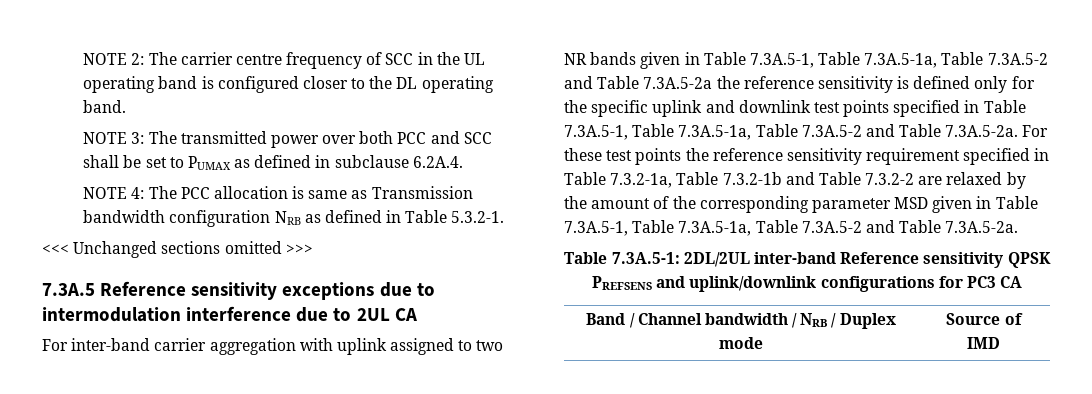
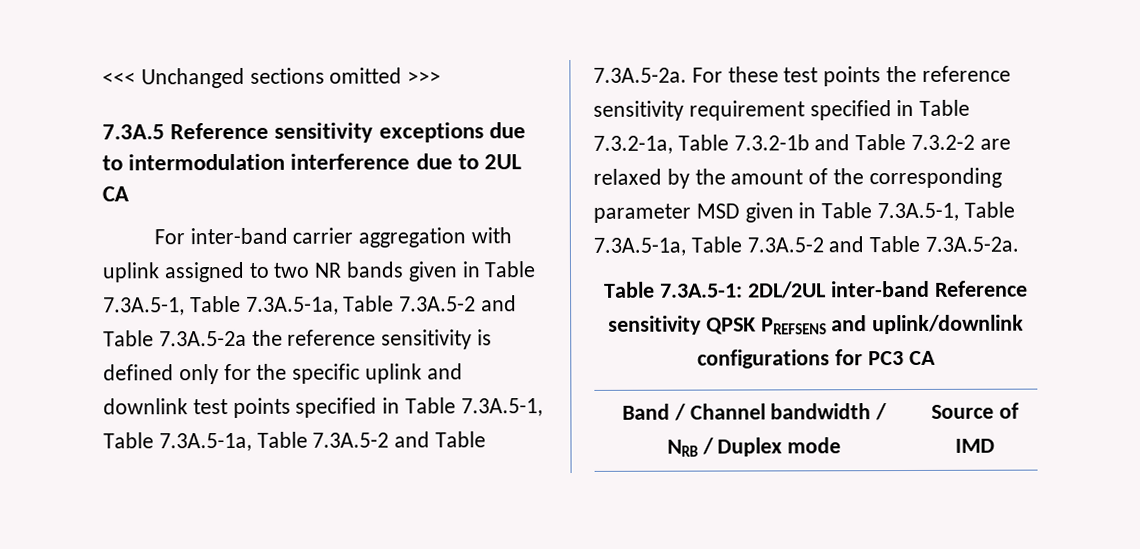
[83,52,486,69] [83,76,494,93] [83,100,127,113] [83,131,492,148] [83,155,463,170] [83,186,473,199] [83,210,505,227] NOTE 2: The carrier centre frequency of SCC in the UL operating band is configured closer to the DL operating band. // NOTE 3: The transmitted power over both PCC and SCC shall be set to PUMAX as defined in subclause 6.2A.4. // NOTE 4: The PCC allocation is same as Transmission bandwidth configuration NRB as defined in Table 5.3.2-1. // -> (102, 78) none

